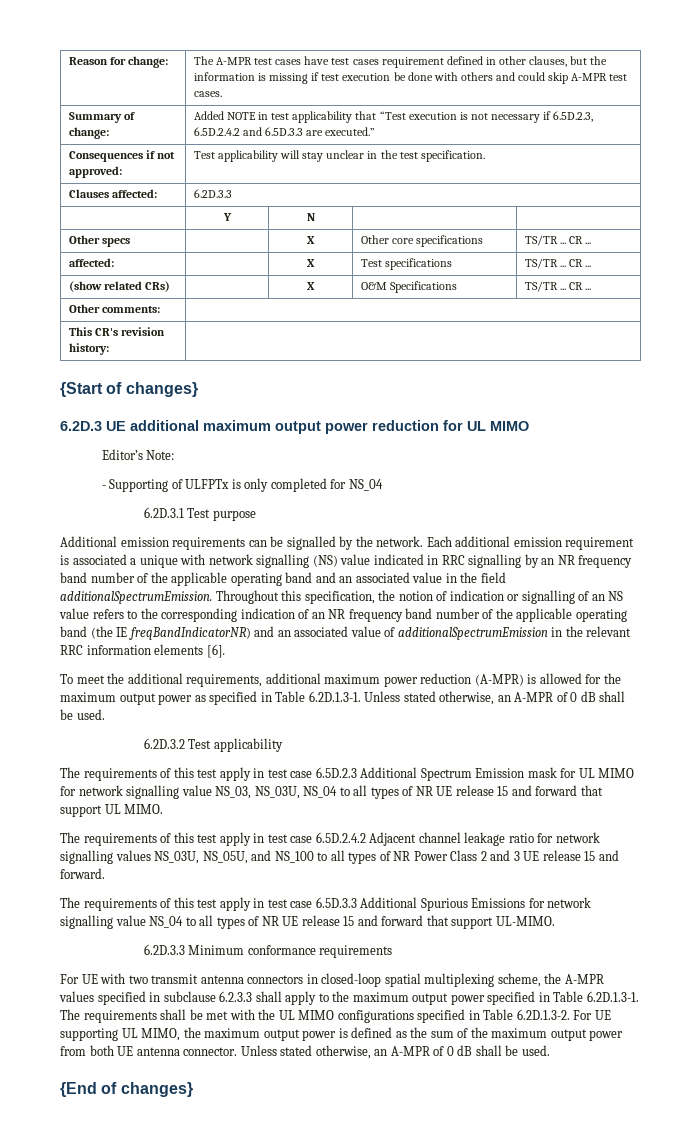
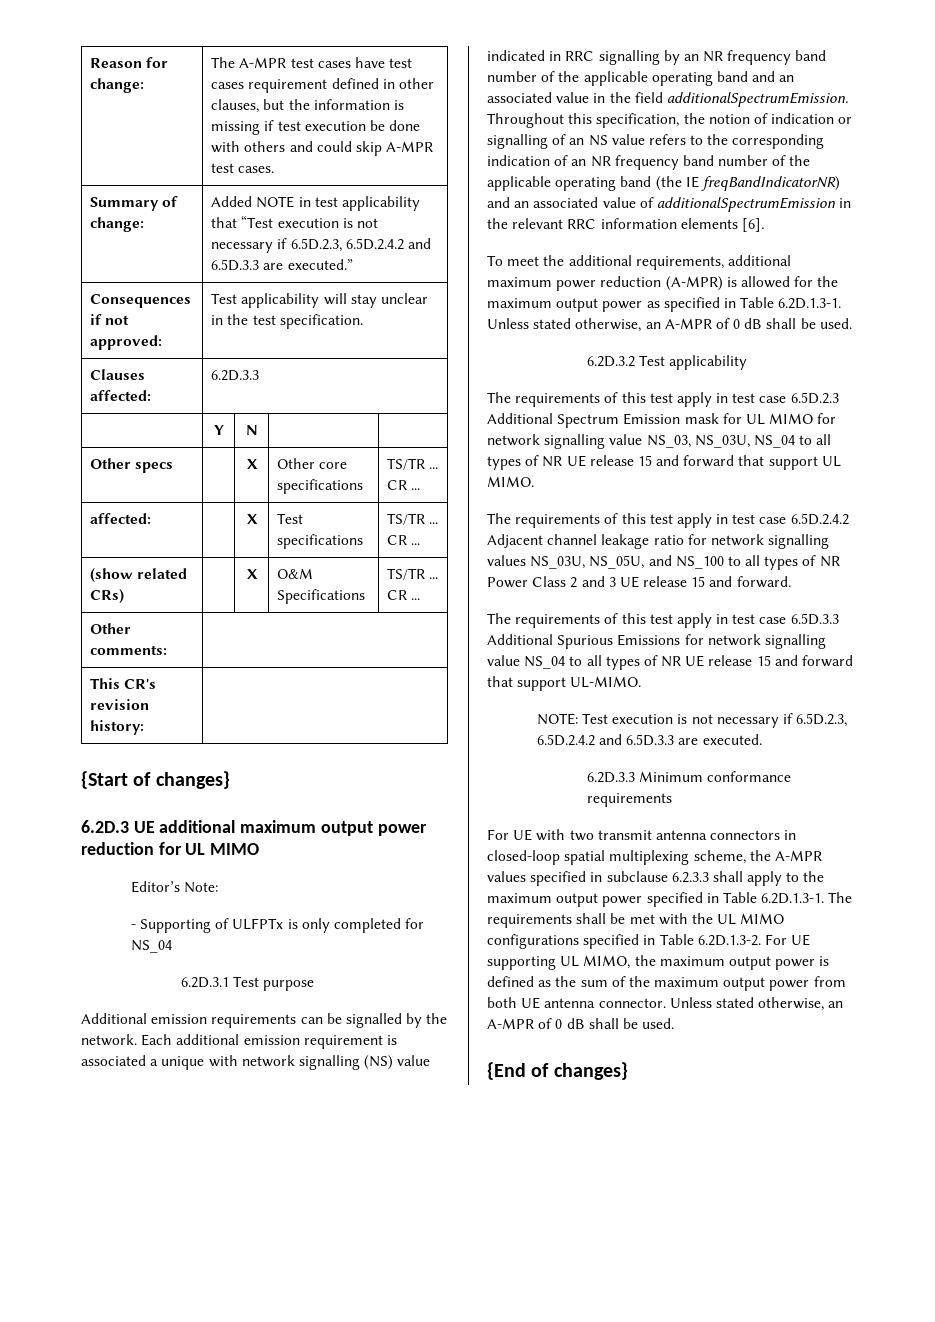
(555, 921) none -> [536,713,848,728] [536,734,762,746] // NOTE: Test execution is not necessary if 6.5D.2.3, 6.5D.2.4.2 and 6.5D.3.3 are executed.

